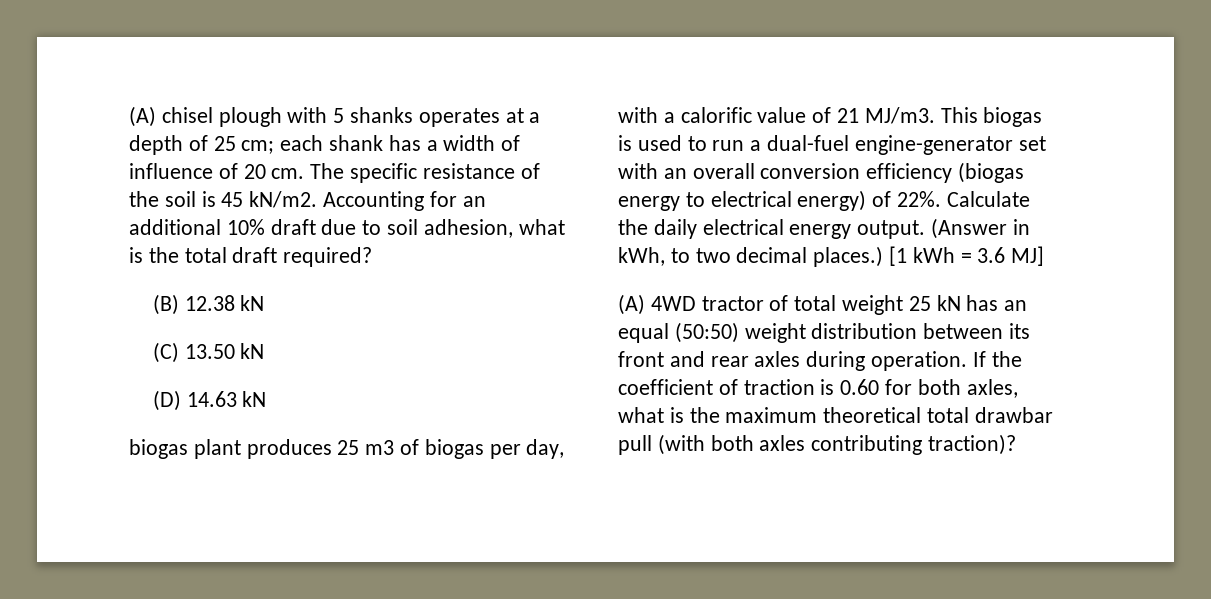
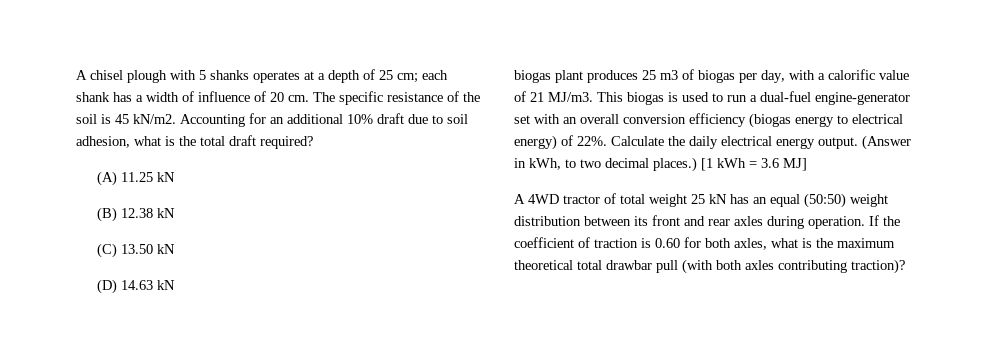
[129,106,156,127] (A) -> [76,70,87,80] A
(373, 257) none -> [96,171,175,186] // (A) 11.25 kN
[618,294,645,315] (A) -> [514,194,525,204] A

